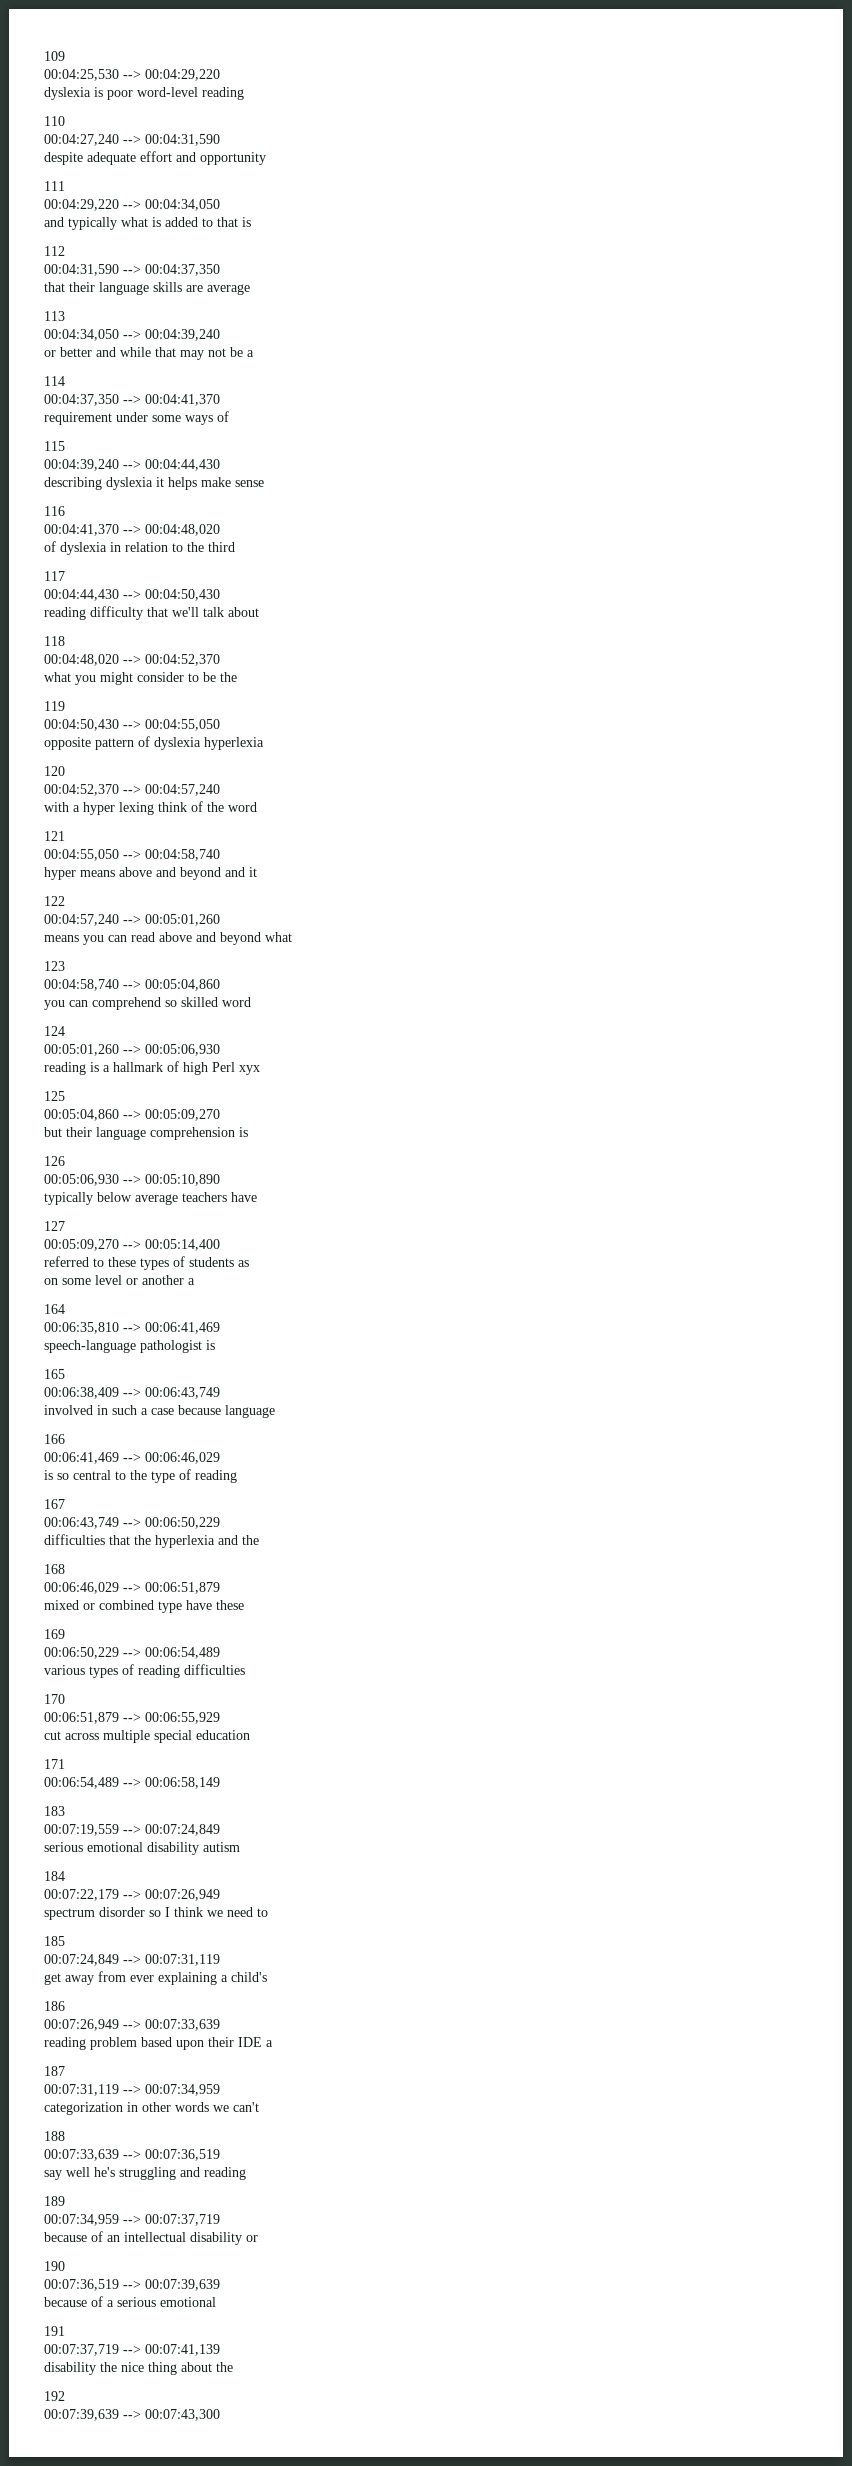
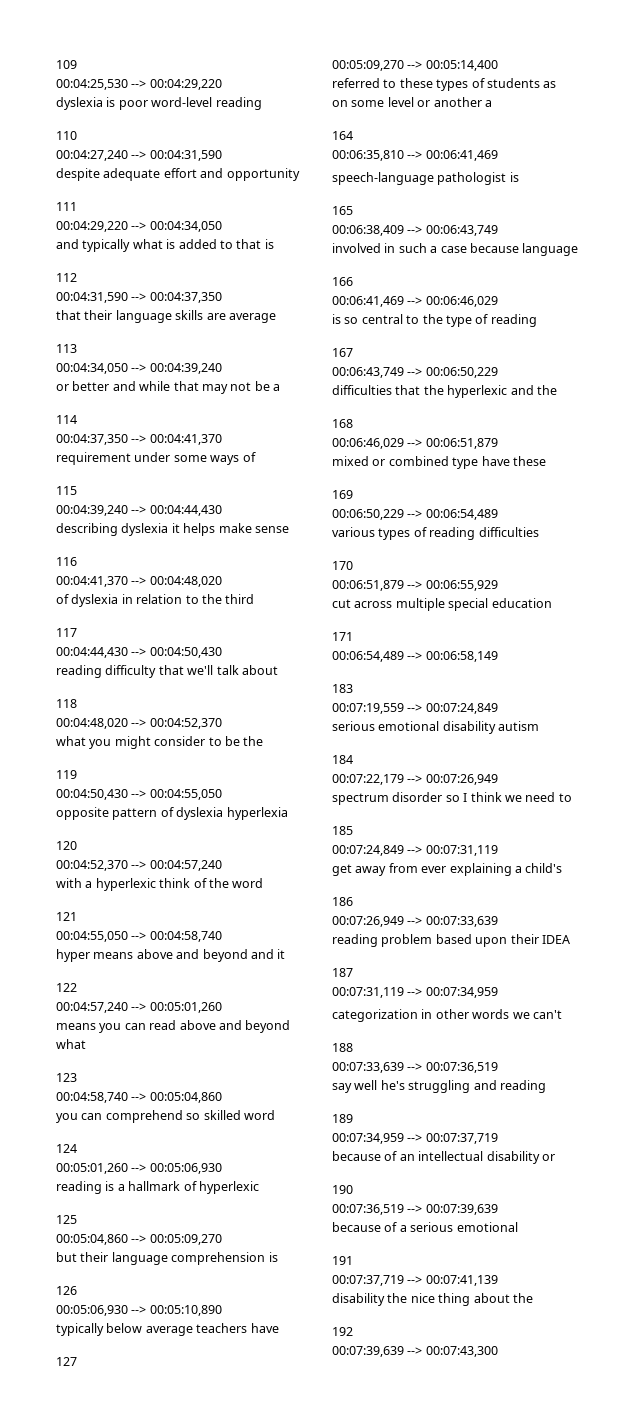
[83,802,154,815] hyper lexing -> [95,878,156,891] hyperlexic
[183,1062,260,1075] high Perl xyx -> [198,1181,259,1194] hyperlexic
[155,1535,215,1548] hyperlexia -> [447,385,508,398] hyperlexic
[238,2037,273,2047] IDE a -> [541,935,570,944] IDEA

